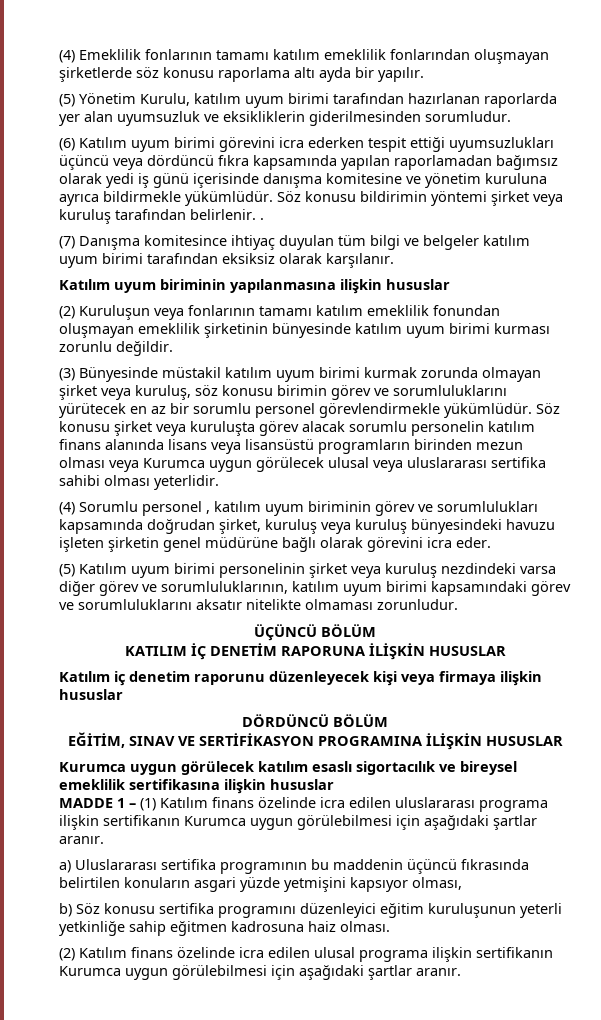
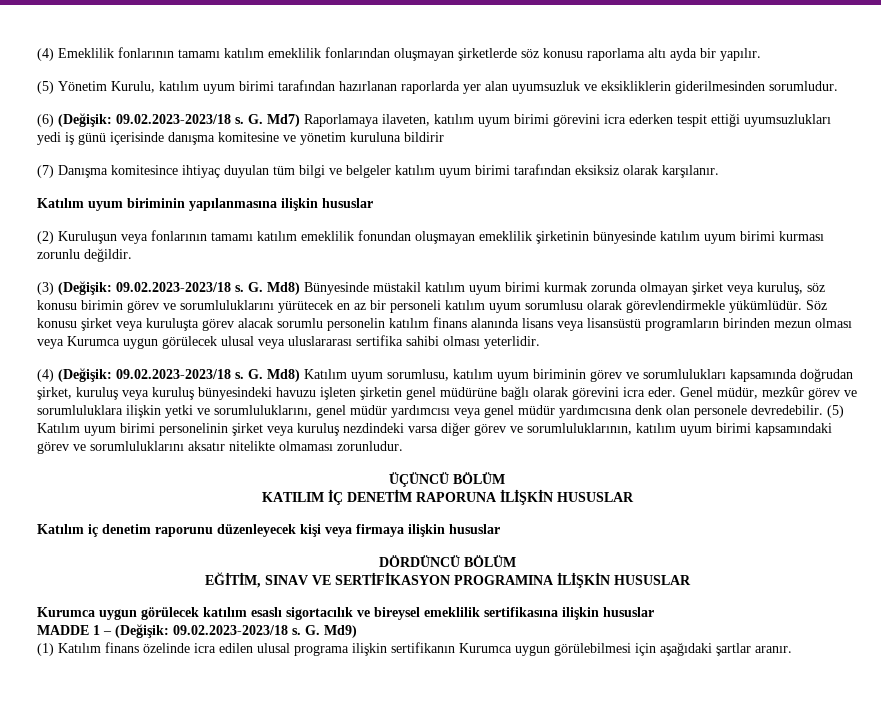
[79,137,127,148] Katılım -> [58,113,474,127] (Değişik: 09.02.2023-2023/18 s. G. Md7) Raporlamaya ilaveten, katılım
[59,155,558,170] [59,173,102,184] üçüncü veya dördüncü fıkra kapsamında yapılan raporlamadan bağımsız olarak -> (831, 120) none
[59,191,563,206] [59,209,264,224] ayrıca bildirmekle yükümlüdür. Söz konusu bildirimin yöntemi şirket veya kuruluş tarafından belirlenir. . -> [404,132,444,142] bildirir
(75, 374) none -> [58,281,300,295] (Değişik: 09.02.2023-2023/18 s. G. Md8)
[193,403,315,418] sorumlu personel -> [390,300,622,313] personeli katılım uyum sorumlusu olarak
[79,501,210,516] Sorumlu personel , -> [58,368,449,382] (Değişik: 09.02.2023-2023/18 s. G. Md8) Katılım uyum sorumlusu,
(491, 542) // -> [680,387,857,400] [37,405,823,418] Genel müdür, mezkûr görev ve sorumluluklara ilişkin yetki ve sorumluluklarını, genel müdür yardımcısı veya genel müdür yardımcısına denk olan personele devredebilir.
(136, 805) none -> [115,624,357,638] (Değişik: 09.02.2023-2023/18 s. G. Md9) //
[395,797,548,812] [59,815,537,830] [59,836,104,844] [59,859,529,874] [59,877,462,892] [59,903,562,918] [59,921,390,936] [59,947,310,961] uluslararası programa ilişkin sertifikanın Kurumca uygun görülebilmesi için aşağıdaki şartlar aranır. // a) Uluslararası sertifika programının bu maddenin üçüncü fıkrasında belirtilen konuların asgari yüzde yetmişini kapsıyor olması, // b) Söz konusu sertifika programını düzenleyici eğitim kuruluşunun yeterli yetkinliğe sahip eğitmen kadrosuna haiz olması. // (2) Katılım finans özelinde icra edilen -> (253, 648) none

